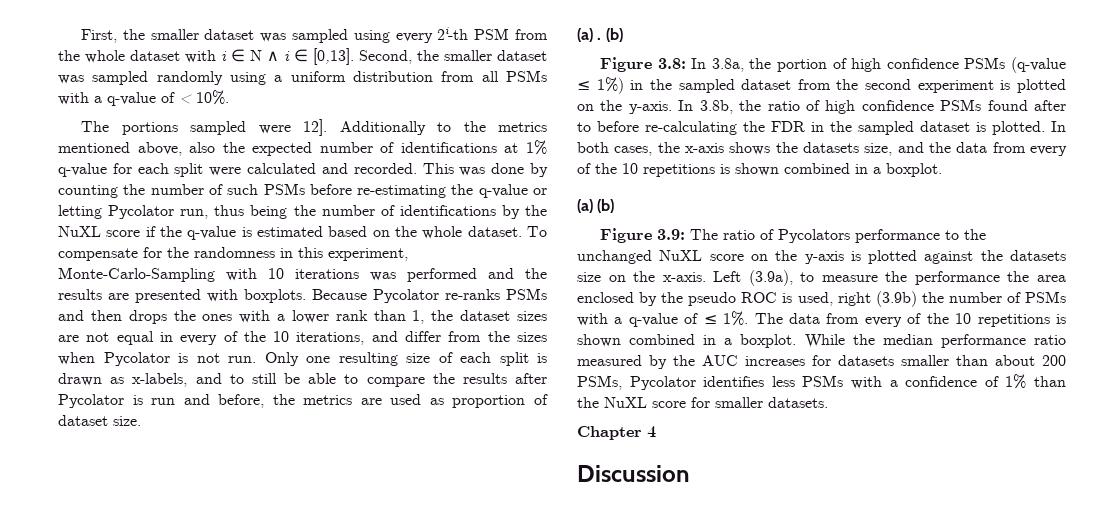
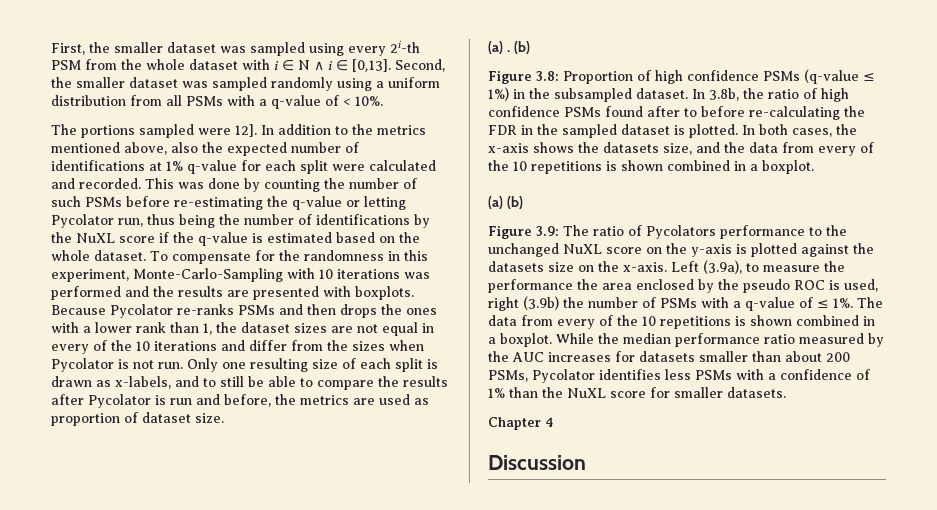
[339,121,426,135] Additionally -> [261,124,331,135] In addition
[296,332,365,345] iterations, -> [154,341,217,351] iterations
[691,58,828,72] In 3.8a, the portion -> [563,71,633,84] Proportion
[678,79,1066,93] [577,100,672,114] sampled dataset from the second experiment is plotted on the y-axis. -> [554,88,688,102] subsampled dataset.

